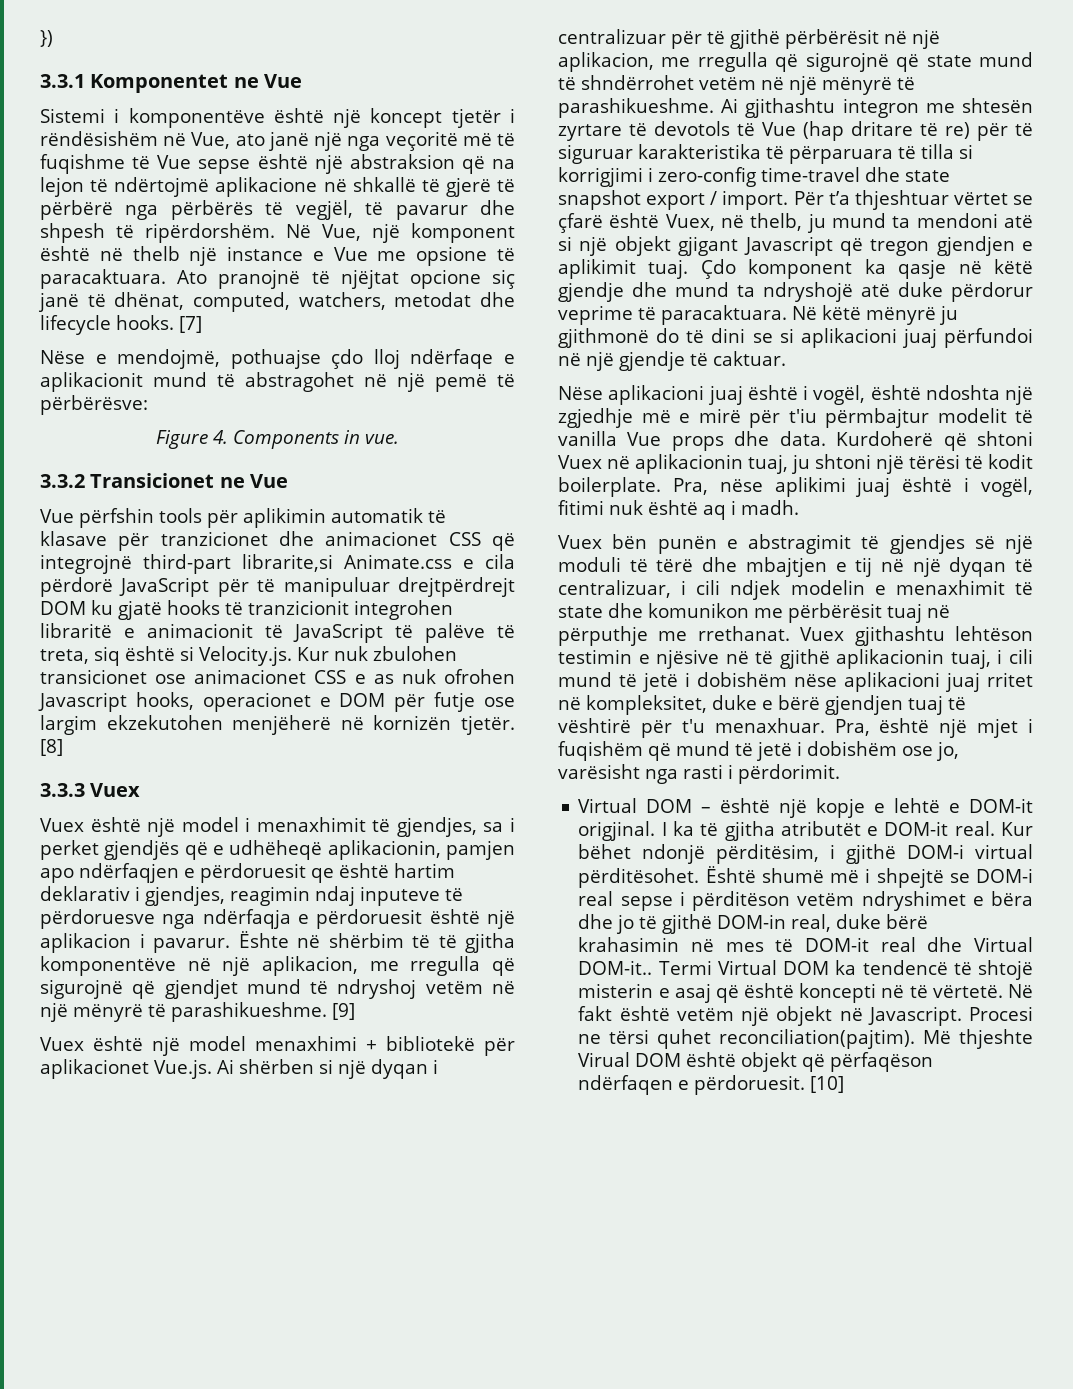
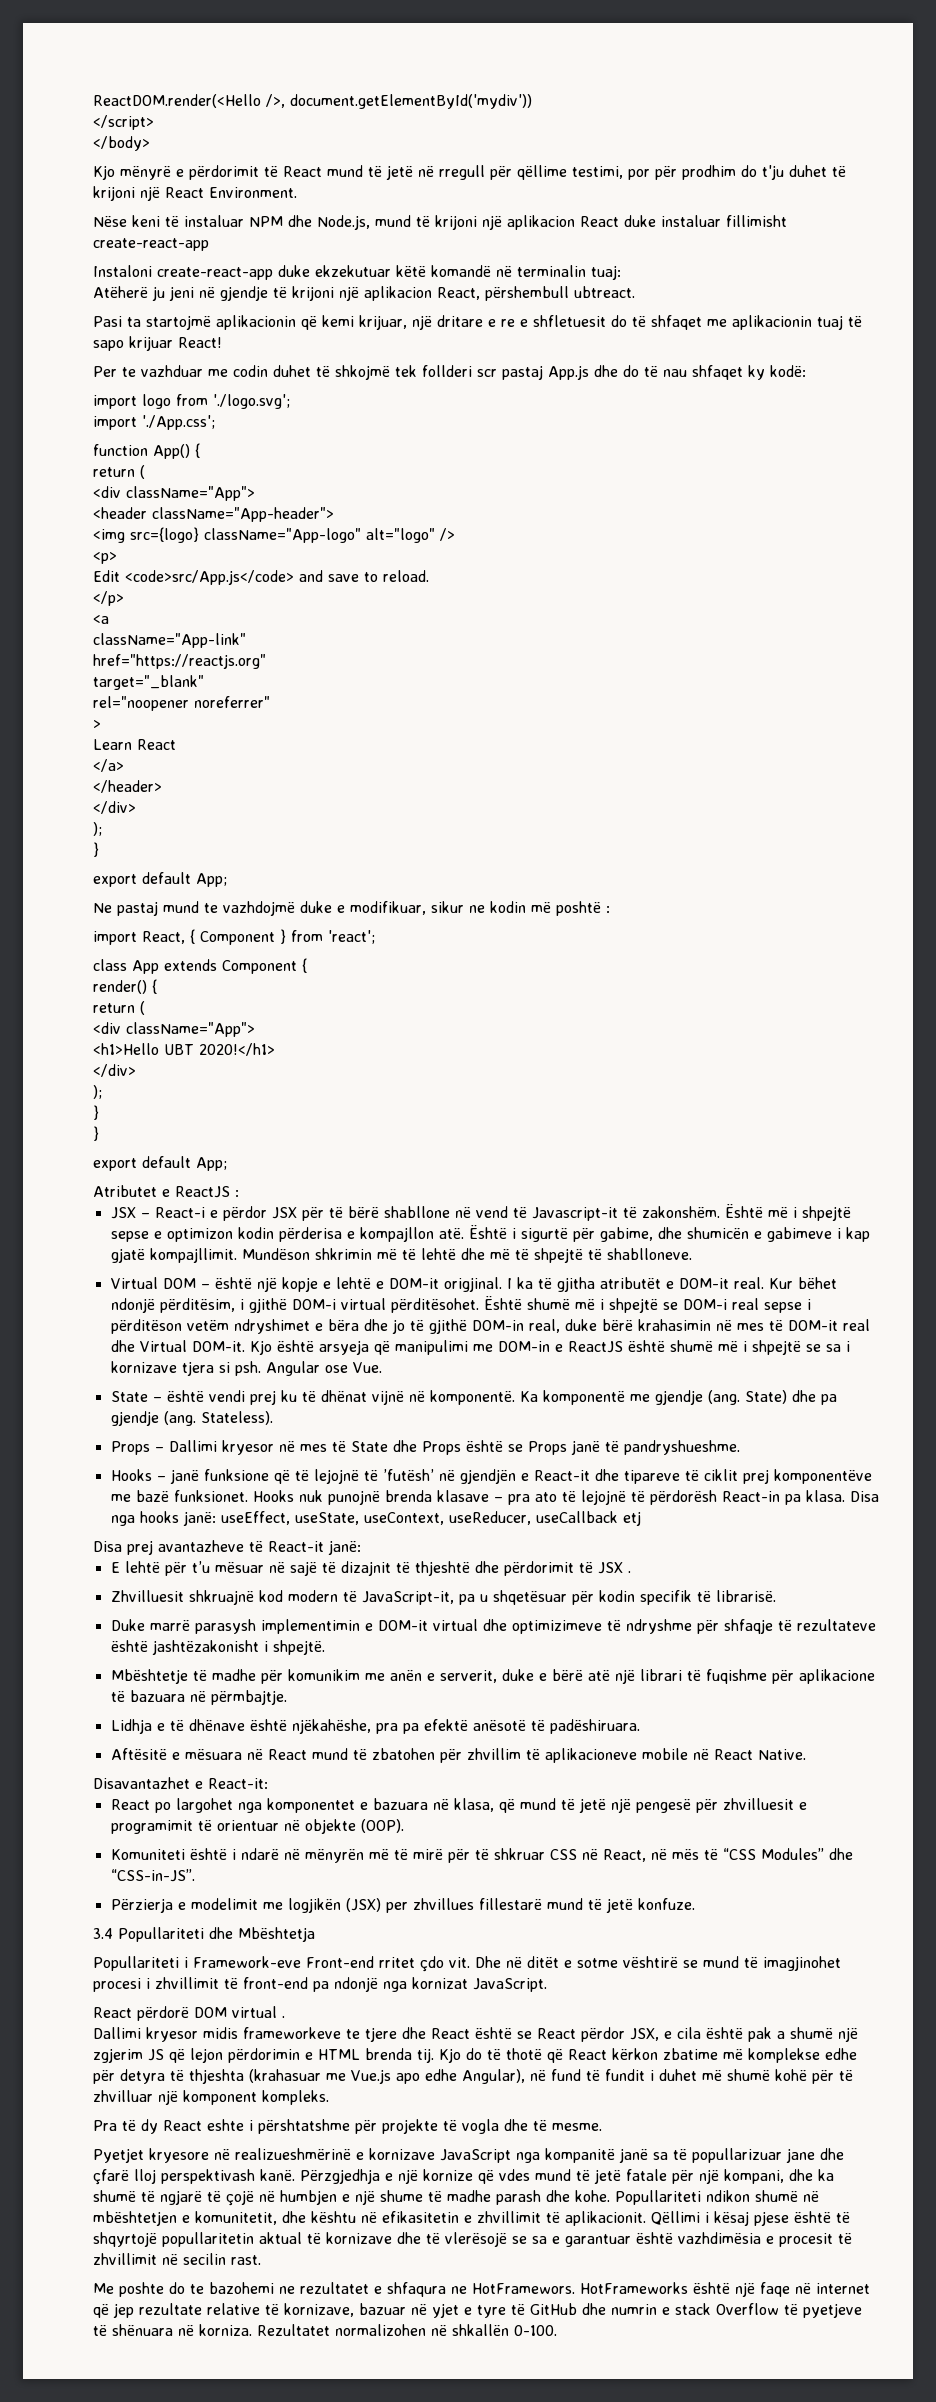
[40,30,53,47] [40,74,303,93] [40,108,515,128] [40,131,515,151] [40,154,515,174] [40,177,515,197] [40,200,515,220] [40,223,515,243] [40,246,515,266] [40,269,515,289] [38,292,515,312] [40,315,202,335] [40,349,515,369] [40,372,515,392] [40,395,148,415] [156,430,399,449] [40,473,289,488] [40,508,446,528] [40,531,515,551] [40,554,515,574] [40,577,515,597] [40,600,453,620] [40,623,515,643] [40,646,457,666] [40,669,516,684] [38,692,515,712] [40,715,515,735] [40,739,63,756] [40,783,141,797] [40,817,515,837] [40,840,515,860] [40,863,455,883] [40,886,463,906] [40,909,515,929] [40,931,515,953] [40,956,515,976] [40,979,515,999] [40,1002,355,1022] [40,1036,515,1056] [40,1059,438,1079] [558,29,940,49] [558,52,1033,72] [558,75,915,95] [558,98,1033,118] [558,121,1033,141] [558,144,973,164] [558,167,950,187] [558,190,1033,210] [558,213,1033,233] [558,236,1033,256] [558,259,1033,279] [558,282,1033,302] [558,305,958,325] [558,328,1033,348] [558,351,786,371] [558,385,1033,405] [558,408,1033,428] [558,431,1033,451] [558,454,1033,474] [558,477,1033,497] [558,500,799,520] [558,534,1033,554] [558,557,1033,577] [558,580,1033,600] [558,603,950,623] [558,626,1033,646] [558,649,1033,669] [558,672,1033,692] [558,695,966,715] [558,718,1033,738] [558,741,959,761] [558,764,840,784] }) // 3.3.1 Komponentet ne Vue // Sistemi i komponentëve është një koncept tjetër i rëndësishëm në Vue, ato janë një nga veçoritë më të fuqishme të Vue sepse është një abstraksion që na lejon të ndërtojmë aplikacione në shkallë të gjerë të përbërë nga përbërës të vegjël, të pavarur dhe shpesh të ripërdorshëm. Në Vue, një komponent është në thelb një instance e Vue me opsione të paracaktuara. Ato pranojnë të njëjtat opcione siç janë të dhënat, computed, watchers, metodat dhe lifecycle hooks. [7] // Nëse e mendojmë, pothuajse çdo lloj ndërfaqe e aplikacionit mund të abstragohet në një pemë të përbërësve: // Figure 4. Components in vue. // 3.3.2 Transicionet ne Vue // Vue përfshin tools për aplikimin automatik të klasave për tranzicionet dhe animacionet CSS që integrojnë third-part librarite,si Animate.css e cila përdorë JavaScript për të manipuluar drejtpërdrejt DOM ku gjatë hooks të tranzicionit integrohen libraritë e animacionit të JavaScript të palëve të treta, siq është si Velocity.js. Kur nuk zbulohen transicionet ose animacionet CSS e as nuk ofrohen Javascript hooks, operacionet e DOM për futje ose largim ekzekutohen menjëherë në kornizën tjetër. [8] // 3.3.3 Vuex // Vuex është një model i menaxhimit të gjendjes, sa i perket gjendjës që e udhëheqë aplikacionin, pamjen apo ndërfaqjen e përdoruesit qe është hartim deklarativ i gjendjes, reagimin ndaj inputeve të përdoruesve nga ndërfaqja e përdoruesit është një aplikacion i pavarur. Ështe në shërbim të të gjitha komponentëve në një aplikacion, me rregulla që sigurojnë që gjendjet mund të ndryshoj vetëm në një mënyrë të parashikueshme. [9] // Vuex është një model menaxhimi + bibliotekë për aplikacionet Vue.js. Ai shërben si një dyqan i centralizuar për të gjithë përbërësit në një aplikacion, me rregulla që sigurojnë që state mund të shndërrohet vetëm në një mënyrë të parashikueshme. Ai gjithashtu integron me shtesën zyrtare të devotols të Vue (hap dritare të re) për të siguruar karakteristika të përparuara të tilla si korrigjimi i zero-config time-travel dhe state snapshot export / import. Për t’a thjeshtuar vërtet se çfarë është Vuex, në thelb, ju mund ta mendoni atë si një objekt gjigant Javascript që tregon gjendjen e aplikimit tuaj. Çdo komponent ka qasje në këtë gjendje dhe mund ta ndryshojë atë duke përdorur veprime të paracaktuara. Në këtë mënyrë ju gjithmonë do të dini se si aplikacioni juaj përfundoi në një gjendje të caktuar. // Nëse aplikacioni juaj është i vogël, është ndoshta një zgjedhje më e mirë për t'iu përmbajtur modelit të vanilla Vue props dhe data. Kurdoherë që shtoni Vuex në aplikacionin tuaj, ju shtoni një tërësi të kodit boilerplate. Pra, nëse aplikimi juaj është i vogël, fitimi nuk është aq i madh. // Vuex bën punën e abstragimit të gjendjes së një moduli të tërë dhe mbajtjen e tij në një dyqan të centralizuar, i cili ndjek modelin e menaxhimit të state dhe komunikon me përbërësit tuaj në përputhje me rrethanat. Vuex gjithashtu lehtëson testimin e njësive në të gjithë aplikacionin tuaj, i cili mund të jetë i dobishëm nëse aplikacioni juaj rritet në kompleksitet, duke e bërë gjendjen tuaj të vështirë për t'u menaxhuar. Pra, është një mjet i fuqishëm që mund të jetë i dobishëm ose jo, varësisht nga rasti i përdorimit. -> [93,94,532,109] [93,115,154,130] [93,136,150,151] [93,165,846,180] [93,186,297,201] [93,215,787,230] [93,238,209,251] [93,265,621,280] [93,286,635,301] [93,315,862,330] [93,336,222,351] [93,365,806,380] [93,394,290,409] [93,415,215,430] [93,443,200,459] [93,465,145,479] [93,486,255,501] [93,507,334,522] [93,527,455,543] [93,552,117,564] [93,570,429,585] [93,591,124,606] [93,615,109,624] [93,633,246,648] [93,654,266,669] [93,675,204,690] [93,696,270,711] [93,720,101,729] [93,739,176,750] [93,759,124,772] [93,780,162,793] [93,801,136,814] [93,822,102,836] [93,842,99,857] [93,872,227,887] [93,901,610,916] [93,929,375,945] [93,958,307,974] [93,979,157,994] [93,1001,145,1015] [93,1022,255,1037] [93,1043,275,1056] [93,1064,136,1077] [93,1085,102,1099] [93,1105,99,1120] [93,1126,99,1141] [93,1156,227,1171] [93,1185,239,1198] [110,1204,851,1221] [110,1225,870,1242] [110,1248,692,1263] ReactDOM.render(<Hello />, document.getElementById('mydiv')) // </script> // </body> // Kjo mënyrë e përdorimit të React mund të jetë në rregull për qëllime testimi, por për prodhim do t'ju duhet të krijoni një React Environment. // Nëse keni të instaluar NPM dhe Node.js, mund të krijoni një aplikacion React duke instaluar fillimisht create-react-app // Instaloni create-react-app duke ekzekutuar këtë komandë në terminalin tuaj: // Atëherë ju jeni në gjendje të krijoni një aplikacion React, përshembull ubtreact. // Pasi ta startojmë aplikacionin që kemi krijuar, një dritare e re e shfletuesit do të shfaqet me aplikacionin tuaj të sapo krijuar React! // Per te vazhduar me codin duhet të shkojmë tek follderi scr pastaj App.js dhe do të nau shfaqet ky kodë: // import logo from './logo.svg'; // import './App.css'; // function App() { // return ( // <div className="App"> // <header className="App-header"> // <img src={logo} className="App-logo" alt="logo" /> // <p> // Edit <code>src/App.js</code> and save to reload. // </p> // <a // className="App-link" // href="https://reactjs.org" // target="_blank" // rel="noopener noreferrer" // > // Learn React // </a> // </header> // </div> // ); // } // export default App; // Ne pastaj mund te vazhdojmë duke e modifikuar, sikur ne kodin më poshtë : // import React, { Component } from 'react'; // class App extends Component { // render() { // return ( // <div className="App"> // <h1>Hello UBT 2020!</h1> // </div> // ); // } // } // export default App; // Atributet e ReactJS : // JSX – React-i e përdor JSX për të bërë shabllone në vend të Javascript-it të zakonshëm. Është më i shpejtë sepse e optimizon kodin përderisa e kompajllon atë. Është i sigurtë për gabime, dhe shumicën e gabimeve i kap gjatë kompajllimit. Mundëson shkrimin më të lehtë dhe më të shpejtë të shablloneve.
[578,960,1033,980] [578,983,1033,1003] [578,1006,1033,1026] [578,1029,1033,1049] [578,1052,934,1072] [578,1075,845,1095] DOM-it.. Termi Virtual DOM ka tendencë të shtojë misterin e asaj që është koncepti në të vërtetë. Në fakt është vetëm një objekt në Javascript. Procesi ne tërsi quhet reconciliation(pajtim). Më thjeshte Virual DOM është objekt që përfaqëson ndërfaqen e përdoruesit. [10] -> [191,1340,850,1355] [110,1361,382,1376] [110,1390,837,1405] [110,1411,273,1426] [110,1440,740,1455] [110,1469,872,1484] [110,1490,879,1505] [110,1511,641,1526] [93,1540,361,1555] [110,1561,631,1576] [110,1590,776,1605] [110,1619,876,1634] [110,1640,325,1655] [110,1669,875,1684] [110,1690,287,1705] [110,1719,640,1734] [110,1748,806,1763] [93,1777,268,1789] [110,1798,807,1813] [110,1819,404,1834] [110,1848,853,1863] [110,1869,195,1882] [110,1898,695,1913] [93,1927,315,1942] [93,1956,841,1972] [93,1977,547,1992] [93,2006,285,2021] [93,2027,858,2042] [93,2048,857,2063] [93,2069,853,2084] [93,2090,329,2105] [93,2119,602,2134] [93,2148,844,2163] [93,2169,834,2185] [93,2190,819,2206] [93,2211,850,2226] [93,2232,852,2247] [93,2253,261,2265] [93,2282,870,2297] [93,2303,862,2318] [93,2324,557,2336] DOM-it. Kjo është arsyeja që manipulimi me DOM-in e ReactJS është shumë më i shpejtë se sa i kornizave tjera si psh. Angular ose Vue. // State – është vendi prej ku të dhënat vijnë në komponentë. Ka komponentë me gjendje (ang. State) dhe pa gjendje (ang. Stateless). // Props – Dallimi kryesor në mes të State dhe Props është se Props janë të pandryshueshme. // Hooks – janë funksione që të lejojnë të ’futësh’ në gjendjën e React-it dhe tipareve të ciklit prej komponentëve me bazë funksionet. Hooks nuk punojnë brenda klasave – pra ato të lejojnë të përdorësh React-in pa klasa. Disa nga hooks janë: useEffect, useState, useContext, useReducer, useCallback etj // Disa prej avantazheve të React-it janë: // E lehtë për t’u mësuar në sajë të dizajnit të thjeshtë dhe përdorimit të JSX . // Zhvilluesit shkruajnë kod modern të JavaScript-it, pa u shqetësuar për kodin specifik të librarisë. // Duke marrë parasysh implementimin e DOM-it virtual dhe optimizimeve të ndryshme për shfaqje të rezultateve është jashtëzakonisht i shpejtë. // Mbështetje të madhe për komunikim me anën e serverit, duke e bërë atë një librari të fuqishme për aplikacione të bazuara në përmbajtje. // Lidhja e të dhënave është njëkahëshe, pra pa efektë anësotë të padëshiruara. // Aftësitë e mësuara në React mund të zbatohen për zhvillim të aplikacioneve mobile në React Native. // Disavantazhet e React-it: // React po largohet nga komponentet e bazuara në klasa, që mund të jetë një pengesë për zhvilluesit e programimit të orientuar në objekte (OOP). // Komuniteti është i ndarë në mënyrën më të mirë për të shkruar CSS në React, në mës të “CSS Modules” dhe “CSS-in-JS”. // Përzierja e modelimit me logjikën (JSX) per zhvillues fillestarë mund të jetë konfuze. // 3.4 Popullariteti dhe Mbështetja // Popullariteti i Framework-eve Front-end rritet çdo vit. Dhe në ditët e sotme vështirë se mund të imagjinohet procesi i zhvillimit të front-end pa ndonjë nga kornizat JavaScript. // React përdorë DOM virtual . // Dallimi kryesor midis frameworkeve te tjere dhe React është se React përdor JSX, e cila është pak a shumë një zgjerim JS që lejon përdorimin e HTML brenda tij. Kjo do të thotë që React kërkon zbatime më komplekse edhe për detyra të thjeshta (krahasuar me Vue.js apo edhe Angular), në fund të fundit i duhet më shumë kohë për të zhvilluar një komponent kompleks. // Pra të dy React eshte i përshtatshme për projekte të vogla dhe të mesme. // Pyetjet kryesore në realizueshmërinë e kornizave JavaScript nga kompanitë janë sa të popullarizuar jane dhe çfarë lloj perspektivash kanë. Përzgjedhja e një kornize që vdes mund të jetë fatale për një kompani, dhe ka shumë të ngjarë të çojë në humbjen e një shume të madhe parash dhe kohe. Popullariteti ndikon shumë në mbështetjen e komunitetit, dhe kështu në efikasitetin e zhvillimit të aplikacionit. Qëllimi i kësaj pjese është të shqyrtojë popullaritetin aktual të kornizave dhe të vlerësojë se sa e garantuar është vazhdimësia e procesit të zhvillimit në secilin rast. // Me poshte do te bazohemi ne rezultatet e shfaqura ne HotFramewors. HotFrameworks është një faqe në internet që jep rezultate relative të kornizave, bazuar në yjet e tyre të GitHub dhe numrin e stack Overflow të pyetjeve të shënuara në korniza. Rezultatet normalizohen në shkallën 0-100.

